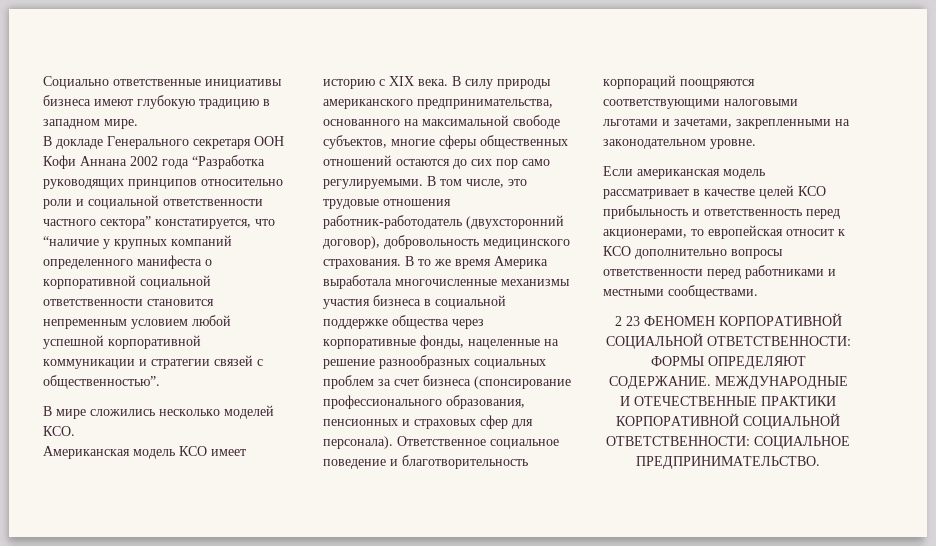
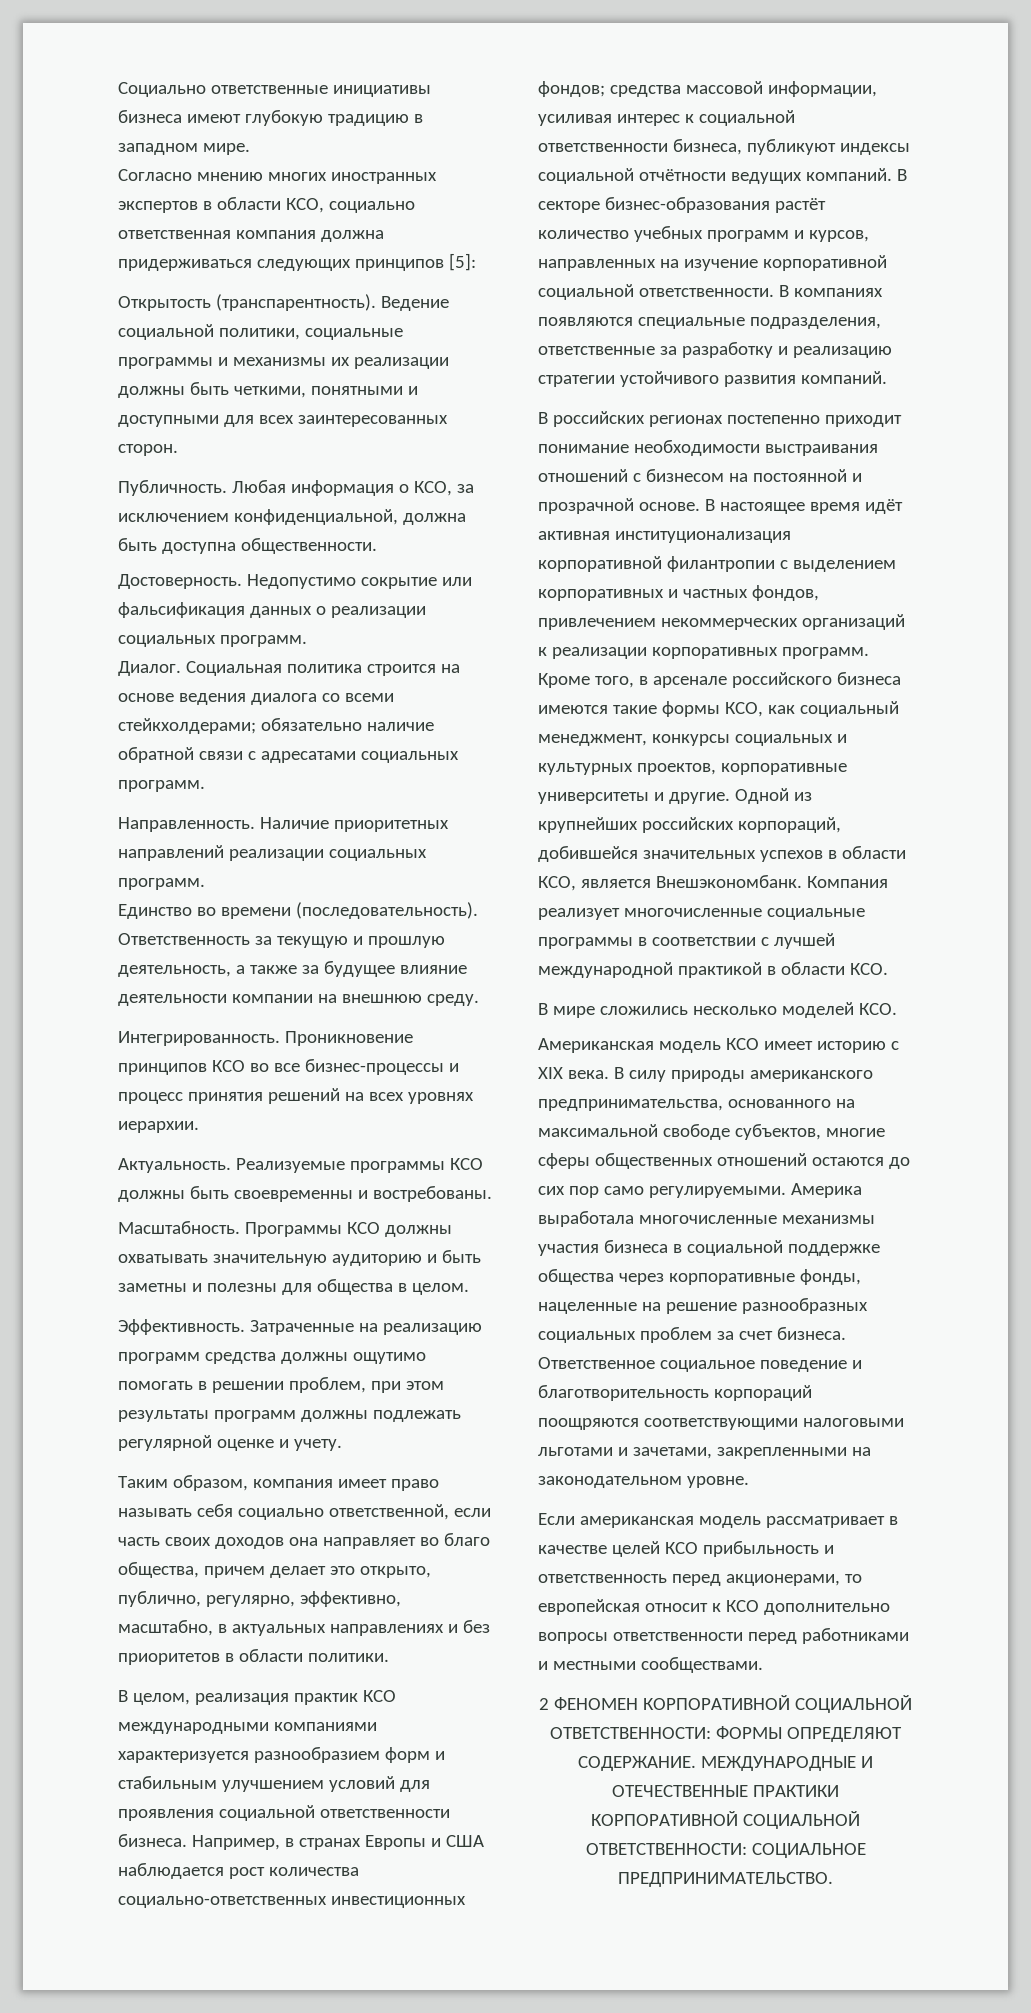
[43,136,284,149] [43,155,265,169] [43,179,283,189] [43,195,263,209] [43,216,275,229] [43,235,232,249] [43,255,212,269] [43,275,211,289] [43,299,214,306] [43,315,231,329] [43,335,201,349] [43,355,263,369] [43,375,160,389] В докладе Генерального секретаря ООН Кофи Аннана 2002 года “Разработка руководящих принципов относительно роли и социальной ответственности частного сектора” констатируется, что “наличие у крупных компаний определенного манифеста о корпоративной социальной ответственности становится непременным условием любой успешной корпоративной коммуникации и стратегии связей с общественностью”. -> [118,169,437,184] [118,197,415,213] [118,230,384,242] [118,253,476,271] [118,294,449,311] [118,324,403,340] [118,357,449,369] [118,382,418,398] [118,415,448,427] [118,444,178,456] [118,480,474,496] [118,509,466,525] [118,538,377,554] [118,574,472,589] [118,602,426,618] [118,635,307,647] [118,661,460,676] [118,693,394,705] [118,718,434,734] [118,747,459,763] [118,780,205,792] [118,817,449,832] [118,845,427,861] [118,878,205,890] [118,902,478,919] [118,933,445,948] [118,961,467,977] [118,994,479,1006] [118,1031,413,1046] [118,1059,459,1075] [118,1088,474,1104] [118,1121,199,1133] [118,1158,483,1173] [118,1186,492,1202] [118,1221,452,1237] [118,1250,481,1266] [118,1279,469,1295] [118,1319,482,1335] [118,1352,426,1364] [118,1377,444,1393] [118,1410,461,1422] [118,1435,342,1451] [118,1475,439,1491] [118,1504,491,1520] [118,1533,490,1549] [118,1562,431,1578] [118,1591,401,1607] [118,1620,490,1636] [118,1649,389,1665] [118,1690,396,1705] [118,1722,377,1734] [118,1747,445,1763] [118,1776,430,1792] [118,1805,450,1821] [118,1834,484,1850] [118,1863,359,1879] [118,1896,466,1908] [538,81,877,97] [538,110,795,126] [538,139,910,155] [538,168,907,184] [538,197,826,213] [538,226,869,242] [538,255,887,271] [538,284,883,300] [538,317,881,329] [538,342,892,358] [538,371,887,387] [538,411,902,427] [538,440,878,456] [538,469,862,482] [538,498,903,514] [538,531,791,543] [538,556,896,572] [538,585,819,601] [538,614,905,630] [538,647,869,659] [538,672,901,688] [538,701,899,717] [538,734,847,746] [538,763,847,775] [538,788,812,804] [538,817,841,833] [538,846,906,862] [538,875,888,891] [538,908,865,920] [538,933,835,949] [538,962,888,978] Согласно мнению многих иностранных экспертов в области КСО, социально ответственная компания должна придерживаться следующих принципов [5]: // Открытость (транспарентность). Ведение социальной политики, социальные программы и механизмы их реализации должны быть четкими, понятными и доступными для всех заинтересованных сторон. // Публичность. Любая информация о КСО, за исключением конфиденциальной, должна быть доступна общественности. // Достоверность. Недопустимо сокрытие или фальсификация данных о реализации социальных программ. // Диалог. Социальная политика строится на основе ведения диалога со всеми стейкхолдерами; обязательно наличие обратной связи с адресатами социальных программ. // Направленность. Наличие приоритетных направлений реализации социальных программ. // Единство во времени (последовательность). Ответственность за текущую и прошлую деятельность, а также за будущее влияние деятельности компании на внешнюю среду. // Интегрированность. Проникновение принципов КСО во все бизнес-процессы и процесс принятия решений на всех уровнях иерархии. // Актуальность. Реализуемые программы КСО должны быть своевременны и востребованы. // Масштабность. Программы КСО должны охватывать значительную аудиторию и быть заметны и полезны для общества в целом. // Эффективность. Затраченные на реализацию программ средства должны ощутимо помогать в решении проблем, при этом результаты программ должны подлежать регулярной оценке и учету. // Таким образом, компания имеет право называть себя социально ответственной, если часть своих доходов она направляет во благо общества, причем делает это открыто, публично, регулярно, эффективно, масштабно, в актуальных направлениях и без приоритетов в области политики. // В целом, реализация практик КСО международными компаниями характеризуется разнообразием форм и стабильным улучшением условий для проявления социальной ответственности бизнеса. Например, в странах Европы и США наблюдается рост количества социально-ответственных инвестиционных фондов; средства массовой информации, усиливая интерес к социальной ответственности бизнеса, публикуют индексы социальной отчётности ведущих компаний. В секторе бизнес-образования растёт количество учебных программ и курсов, направленных на изучение корпоративной социальной ответственности. В компаниях появляются специальные подразделения, ответственные за разработку и реализацию стратегии устойчивого развития компаний. // В российских регионах постепенно приходит понимание необходимости выстраивания отношений с бизнесом на постоянной и прозрачной основе. В настоящее время идёт активная институционализация корпоративной филантропии с выделением корпоративных и частных фондов, привлечением некоммерческих организаций к реализации корпоративных программ. Кроме того, в арсенале российского бизнеса имеются такие формы КСО, как социальный менеджмент, конкурсы социальных и культурных проектов, корпоративные университеты и другие. Одной из крупнейших российских корпораций, добившейся значительных успехов в области КСО, является Внешэкономбанк. Компания реализует многочисленные социальные программы в соответствии с лучшей международной практикой в области КСО.
[427,176,527,188] [323,199,451,209] [323,215,564,229] [323,235,570,249] [323,256,491,269] В том числе, это трудовые отношения работник-работодатель (двухсторонний договор), добровольность медицинского страхования. В то же время -> (786, 1192) none
[423,375,571,389] [323,395,525,409] [323,415,533,429] [323,436,393,449] бизнеса (спонсирование профессионального образования, пенсионных и страховых сфер для персонала). -> [776,1327,846,1340] бизнеса.
[625,316,640,326] 23 -> (550, 1704) none

